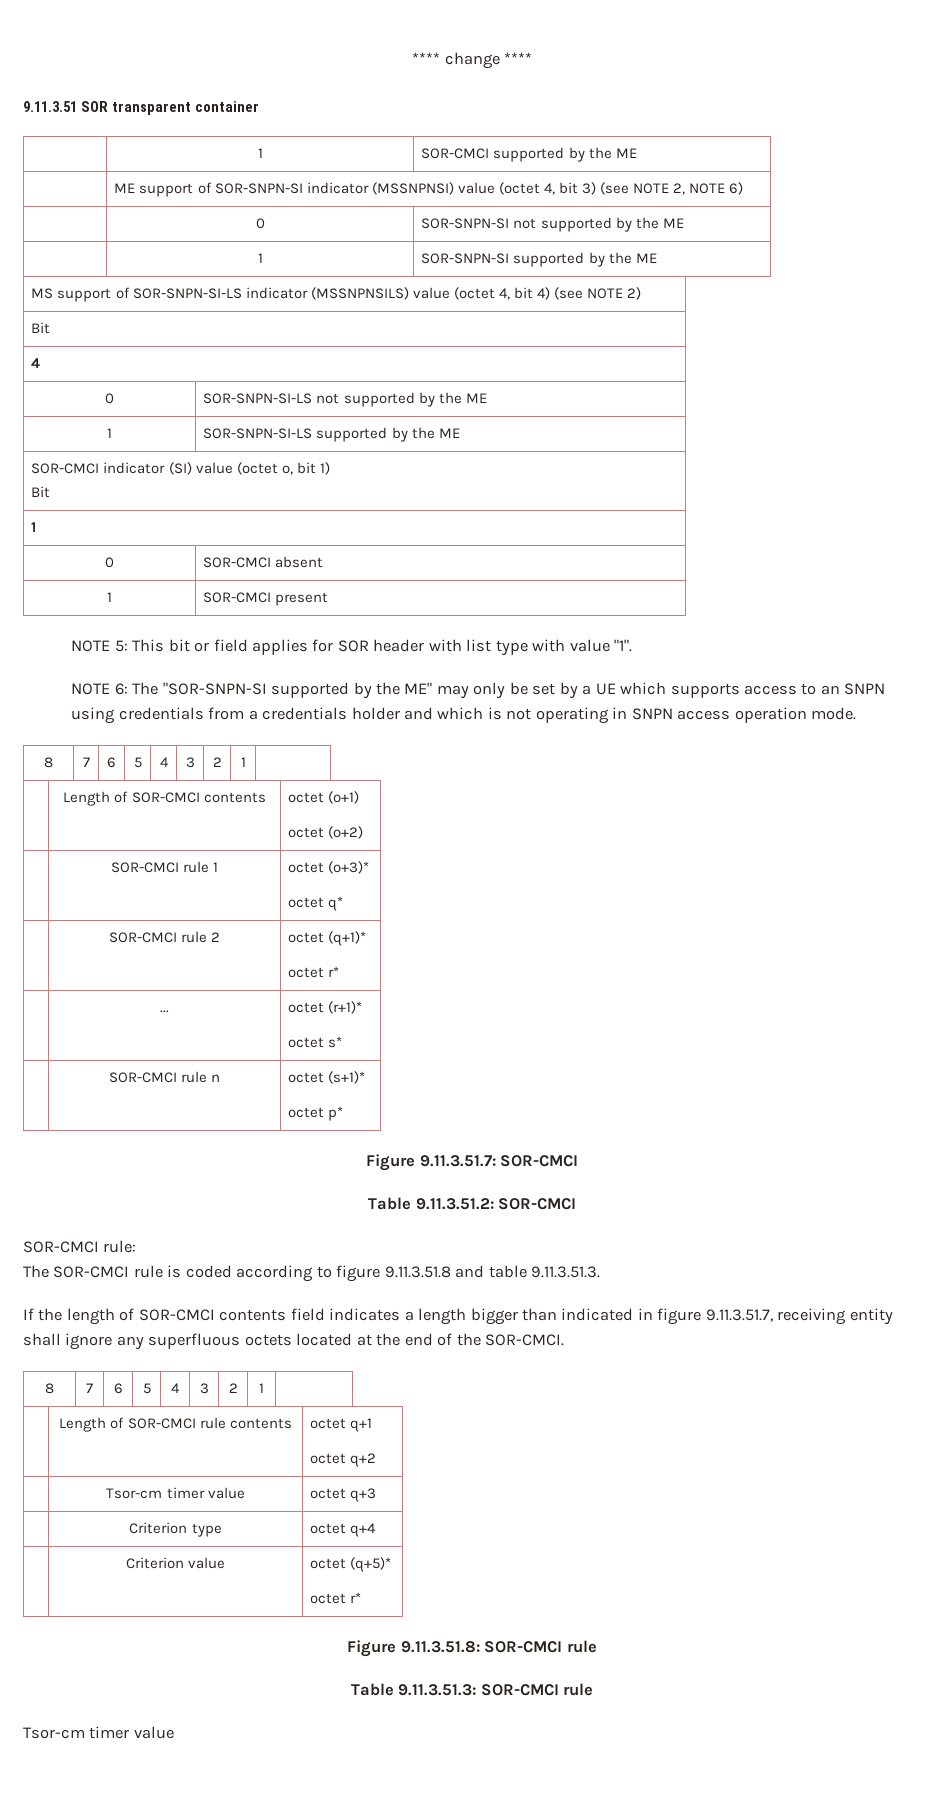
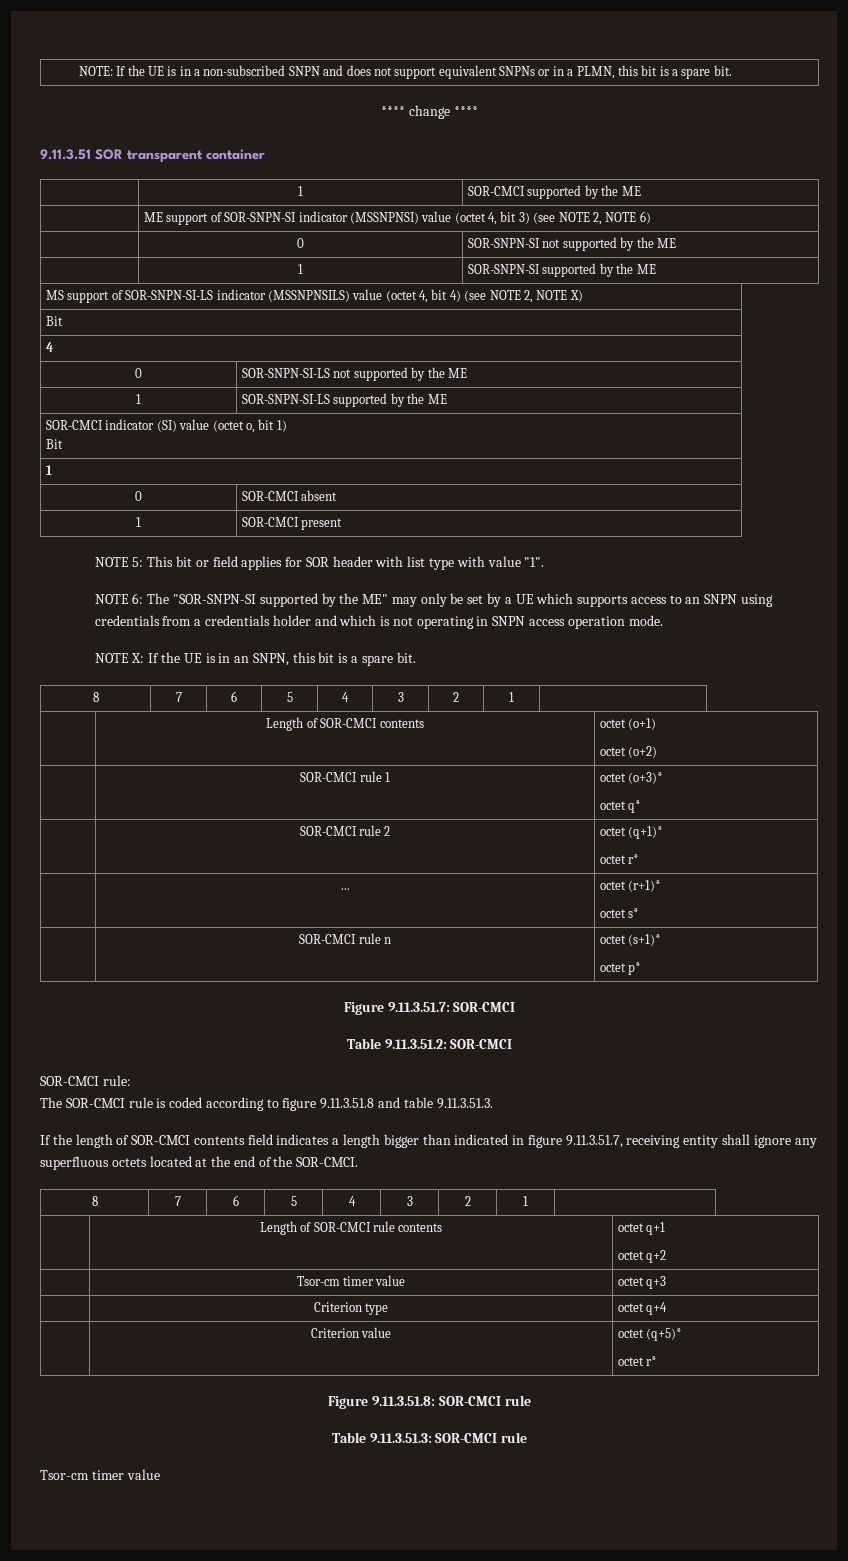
(412, 58) none -> [78,65,732,79] NOTE: If the UE is in a non-subscribed SNPN and does not support equivalent SNPNs or in a PLMN, this bit is a spare bit. //
[627,287,642,300] 2) -> [523,290,583,303] 2, NOTE X)
(857, 713) none -> [94,652,416,666] // NOTE X: If the UE is in an SNPN, this bit is a spare bit.

